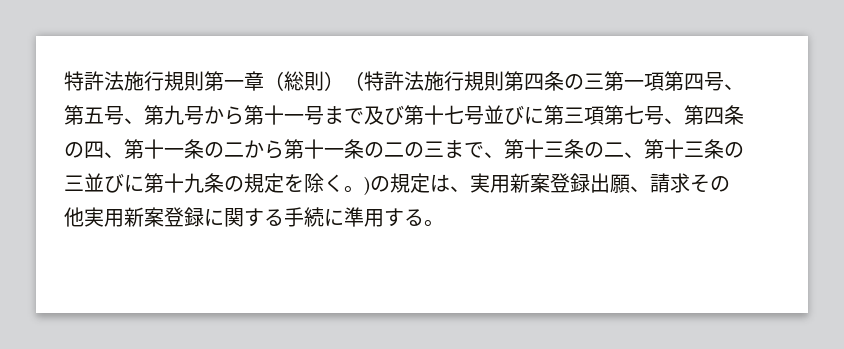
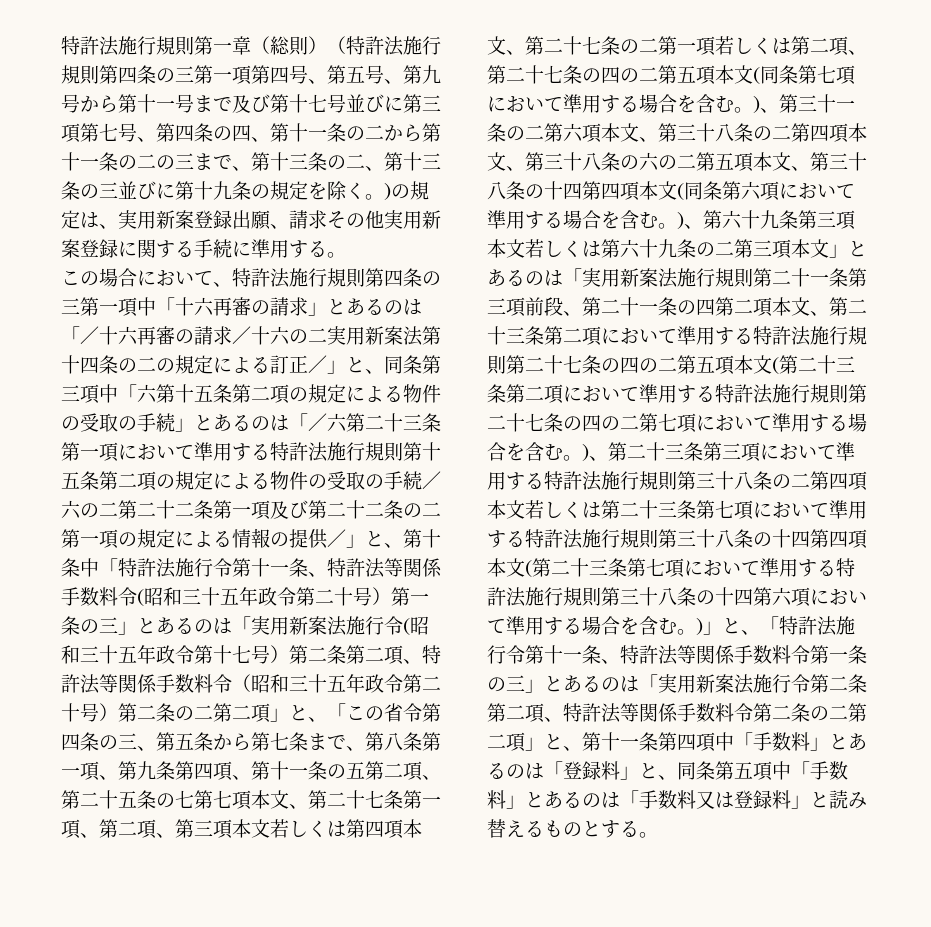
(444, 223) none -> [61,268,441,288] [61,297,422,317] [61,326,441,346] [61,355,441,374] [61,384,441,404] [61,413,441,432] [61,442,441,462] [61,471,441,491] [61,500,441,520] [61,528,441,549] [61,558,442,578] [61,587,429,606] [61,616,429,636] [61,645,441,665] [61,674,441,694] [61,703,441,723] [61,732,441,751] [61,761,441,781] [61,790,441,810] [61,819,422,839] [487,36,867,56] [487,65,855,85] [487,94,855,113] [487,123,867,143] [487,152,867,172] [487,181,855,201] [487,210,855,230] [487,239,867,259] [487,268,867,288] [487,297,867,317] [487,326,867,346] [487,355,855,375] [487,384,867,404] [487,413,867,433] [487,442,855,462] [487,471,867,491] [487,500,867,520] [487,529,867,549] [487,558,855,578] [487,587,867,607] [487,616,855,636] [487,645,867,665] [487,674,867,694] [487,703,867,723] [487,732,867,752] [487,761,848,781] [487,790,867,809] [487,819,658,838] // この場合において、特許法施行規則第四条の三第一項中「十六再審の請求」とあるのは「／十六再審の請求／十六の二実用新案法第十四条の二の規定による訂正／」と、同条第三項中「六第十五条第二項の規定による物件の受取の手続」とあるのは「／六第二十三条第一項において準用する特許法施行規則第十五条第二項の規定による物件の受取の手続／六の二第二十二条第一項及び第二十二条の二第一項の規定による情報の提供／」と、第十条中「特許法施行令第十一条、特許法等関係手数料令(昭和三十五年政令第二十号）第一条の三」とあるのは「実用新案法施行令(昭和三十五年政令第十七号）第二条第二項、特許法等関係手数料令（昭和三十五年政令第二十号）第二条の二第二項」と、「この省令第四条の三、第五条から第七条まで、第八条第一項、第九条第四項、第十一条の五第二項、第二十五条の七第七項本文、第二十七条第一項、第二項、第三項本文若しくは第四項本文、第二十七条の二第一項若しくは第二項、第二十七条の四の二第五項本文(同条第七項において準用する場合を含む。)、第三十一条の二第六項本文、第三十八条の二第四項本文、第三十八条の六の二第五項本文、第三十八条の十四第四項本文(同条第六項において準用する場合を含む。)、第六十九条第三項本文若しくは第六十九条の二第三項本文」とあるのは「実用新案法施行規則第二十一条第三項前段、第二十一条の四第二項本文、第二十三条第二項において準用する特許法施行規則第二十七条の四の二第五項本文(第二十三条第二項において準用する特許法施行規則第二十七条の四の二第七項において準用する場合を含む。)、第二十三条第三項において準用する特許法施行規則第三十八条の二第四項本文若しくは第二十三条第七項において準用する特許法施行規則第三十八条の十四第四項本文(第二十三条第七項において準用する特許法施行規則第三十八条の十四第六項において準用する場合を含む。)」と、「特許法施行令第十一条、特許法等関係手数料令第一条の三」とあるのは「実用新案法施行令第二条第二項、特許法等関係手数料令第二条の二第二項」と、第十一条第四項中「手数料」とあるのは「登録料」と、同条第五項中「手数料」とあるのは「手数料又は登録料」と読み替えるものとする。

